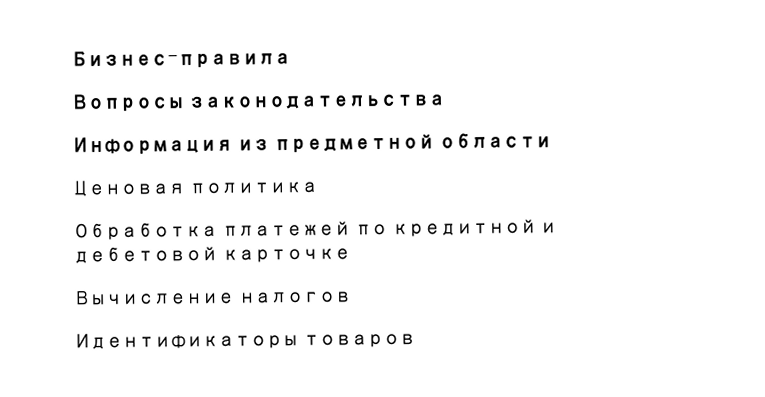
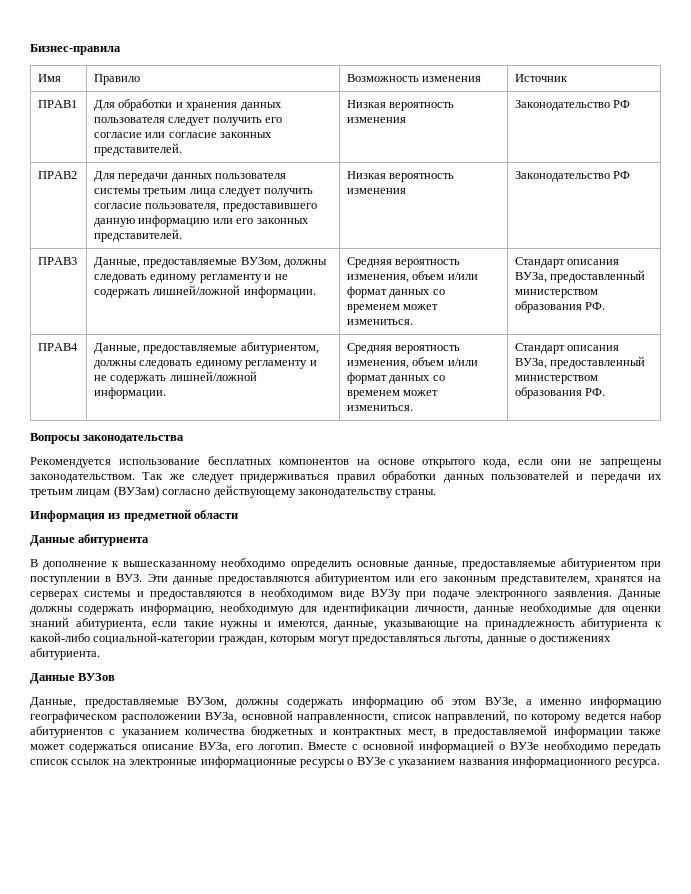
[71,93,446,113] [72,132,552,156] [72,179,318,197] [73,219,558,241] [73,245,351,264] [73,288,352,306] [74,330,416,351] // Вопросы законодательства // Информация из предметной области // Ценовая политика // Обработка платежей по кредитной и дебетовой карточке // Вычисление налогов // Идентификаторы товаров -> [38,74,62,82] [94,74,141,85] [347,74,482,82] [515,74,569,82] [38,100,78,108] [94,99,282,111] [94,117,283,126] [94,132,273,138] [94,143,183,156] [347,100,455,111] [347,117,407,123] [515,100,631,111] [38,171,78,179] [94,171,287,182] [94,188,313,197] [94,203,317,212] [94,215,309,227] [94,229,183,242] [347,171,455,182] [347,188,407,194] [515,171,631,182] [38,257,78,265] [94,257,328,268] [94,274,288,283] [94,285,316,298] [347,257,461,268] [347,271,478,283] [347,286,445,298] [347,304,439,313] [347,319,414,325] [515,257,620,268] [515,270,646,283] [515,289,599,298] [515,301,606,313] [38,343,79,351] [94,342,319,354] [94,360,317,369] [94,371,257,384] [94,387,167,399] [347,343,461,354] [347,357,478,369] [347,372,445,384] [347,390,439,399] [347,405,414,411] [515,343,620,354] [515,356,646,369] [515,375,599,384] [515,387,606,399] [30,433,185,444] [30,456,663,468] [30,470,663,483] [30,485,437,498] [30,509,239,522] [30,534,150,546] [30,558,662,570] [30,573,661,585] [30,588,661,600] [30,603,661,615] [30,617,662,630] [30,632,612,645] [30,648,100,660] [30,673,116,684] [30,696,662,708] [30,710,661,723] [30,725,662,738] [30,740,661,753] [30,756,660,768] // Имя | Правило | Возможность изменения | Источник // ПРАВ1 | Для обработки и хранения данных пользователя следует получить его согласие или согласие законных представителей. | Низкая вероятность изменения | Законодательство РФ // ПРАВ2 | Для передачи данных пользователя системы третьим лица следует получить согласие пользователя, предоставившего данную информацию или его законных представителей. | Низкая вероятность изменения | Законодательство РФ // ПРАВ3 | Данные, предоставляемые ВУЗом, должны следовать единому регламенту и не содержать лишней/ложной информации. | Средняя вероятность изменения, объем и/или формат данных со временем может измениться. | Стандарт описания ВУЗа, предоставленный министерством образования РФ. // ПРАВ4 | Данные, предоставляемые абитуриентом, должны следовать единому регламенту и не содержать лишней/ложной информации. | Средняя вероятность изменения, объем и/или формат данных со временем может измениться. | Стандарт описания ВУЗа, предоставленный министерством образования РФ. // Вопросы законодательства // Рекомендуется использование бесплатных компонентов на основе открытого кода, если они не запрещены законодательством. Так же следует придерживаться правил обработки данных пользователей и передачи их третьим лицам (ВУЗам) согласно действующему законодательству страны. // Информация из предметной области // Данные абитуриента // В дополнение к вышесказанному необходимо определить основные данные, предоставляемые абитуриентом при поступлении в ВУЗ. Эти данные предоставляются абитуриентом или его законным представителем, хранятся на серверах системы и предоставляются в необходимом виде ВУЗу при подаче электронного заявления. Данные должны содержать информацию, необходимую для идентификации личности, данные необходимые для оценки знаний абитуриента, если такие нужны и имеются, данные, указывающие на принадлежность абитуриента к какой-либо социальной-категории граждан, которым могут предоставляться льготы, данные о достижениях абитуриента. // Данные ВУЗов // Данные, предоставляемые ВУЗом, должны содержать информацию об этом ВУЗе, а именно информацию географическом расположении ВУЗа, основной направленности, список направлений, по которому ведется набор абитуриентов с указанием количества бюджетных и контрактных мест, в предоставляемой информации также может содержаться описание ВУЗа, его логотип. Вместе с основной информацией о ВУЗе необходимо передать список ссылок на электронные информационные ресурсы о ВУЗе с указанием названия информационного ресурса.

